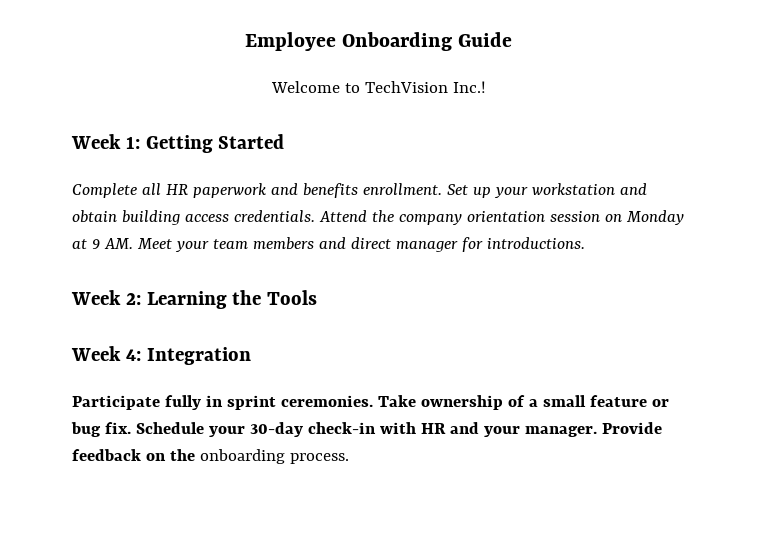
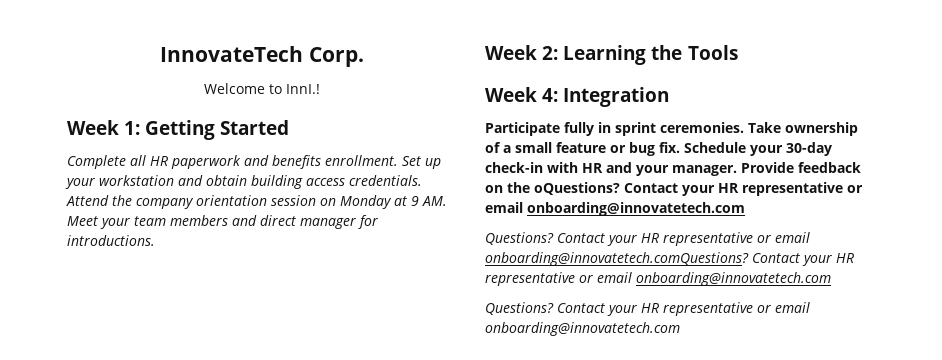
[244,32,513,51] Employee Onboarding Guide -> [160,46,364,67] InnovateTech Corp.
[364,81,486,93] TechVision Inc.! -> [286,84,320,94] InnI.!
[199,449,349,464] onboarding process. -> [534,182,863,196] [485,202,745,216] [485,232,810,246] [485,252,854,266] [485,272,831,286] [485,302,810,316] [485,322,680,336] oQuestions? Contact your HR representative or email onboarding@innovatetech.com // Questions? Contact your HR representative or email onboarding@innovatetech.comQuestions? Contact your HR representative or email onboarding@innovatetech.com // Questions? Contact your HR representative or email onboarding@innovatetech.com

